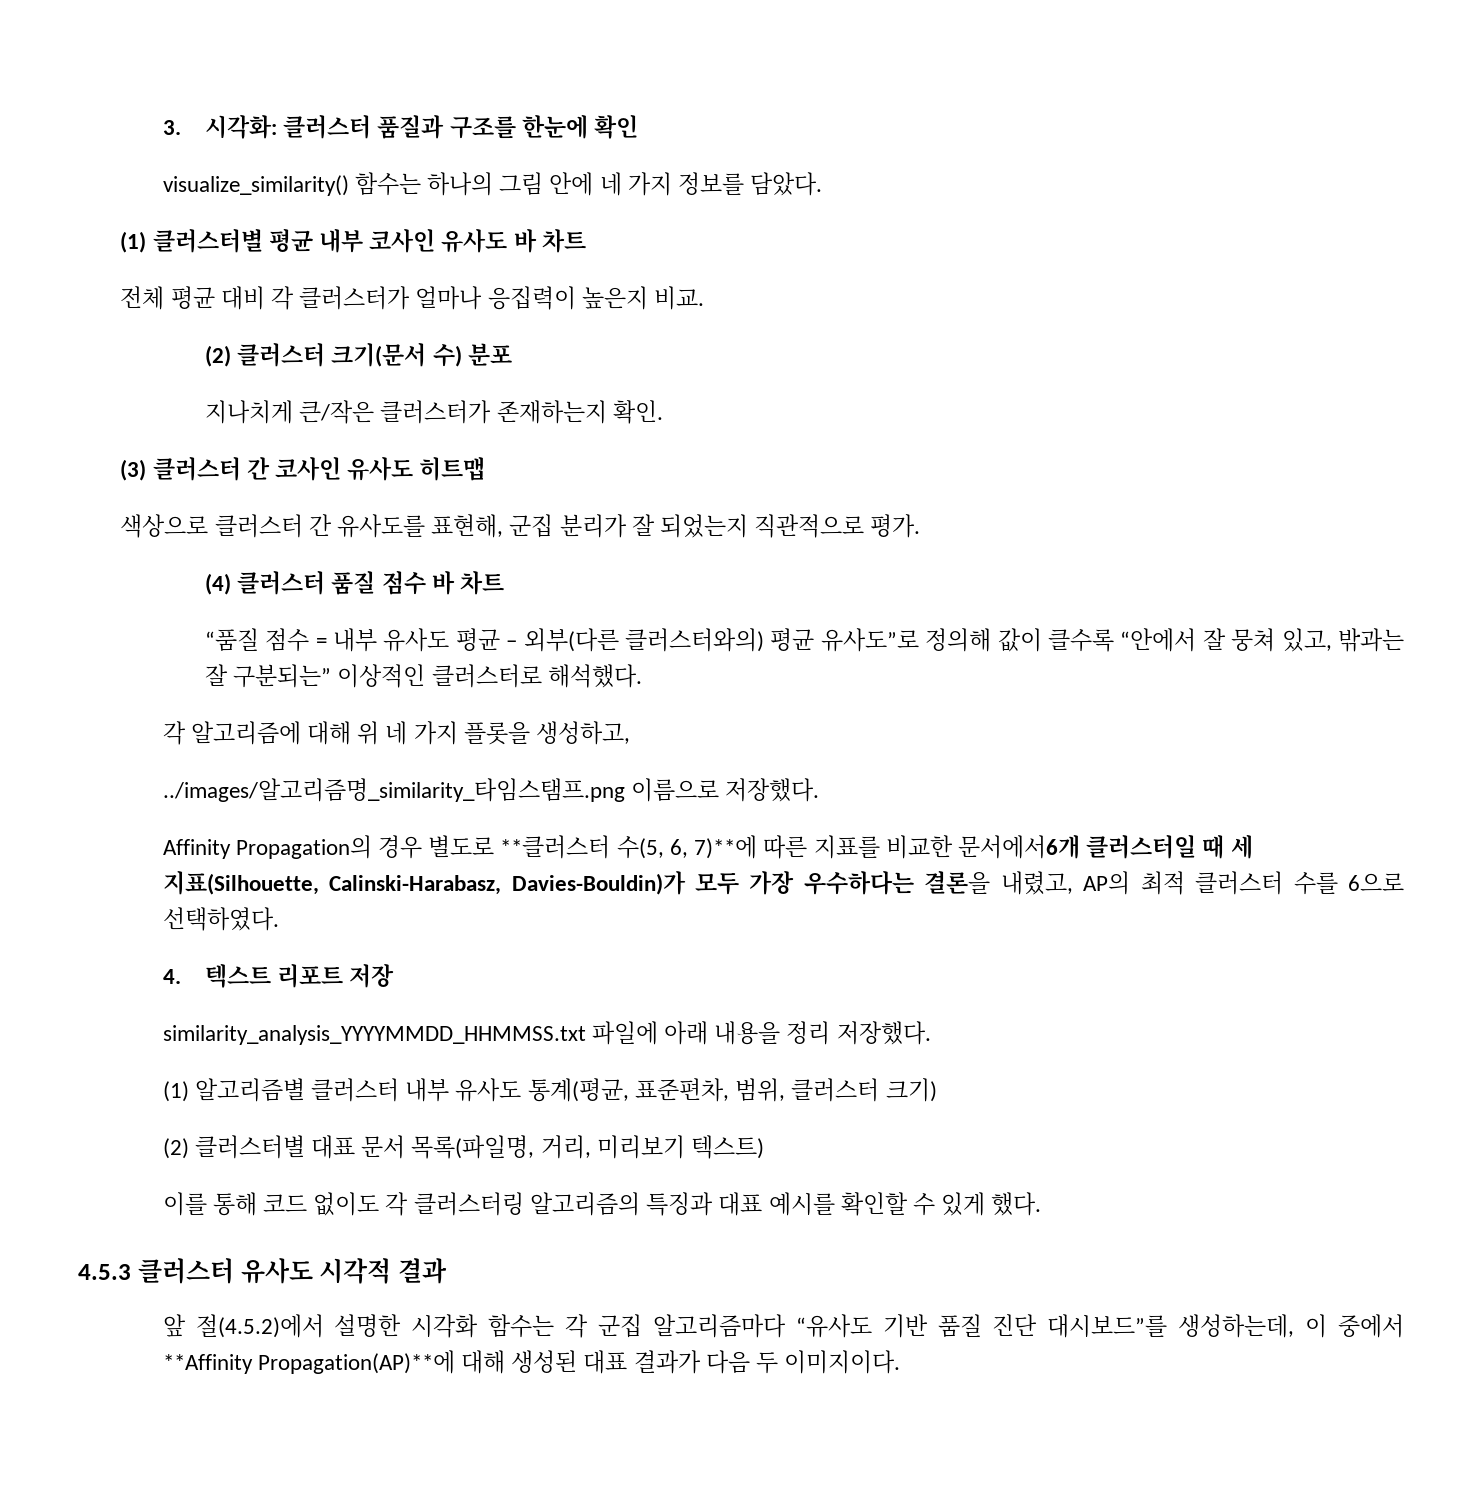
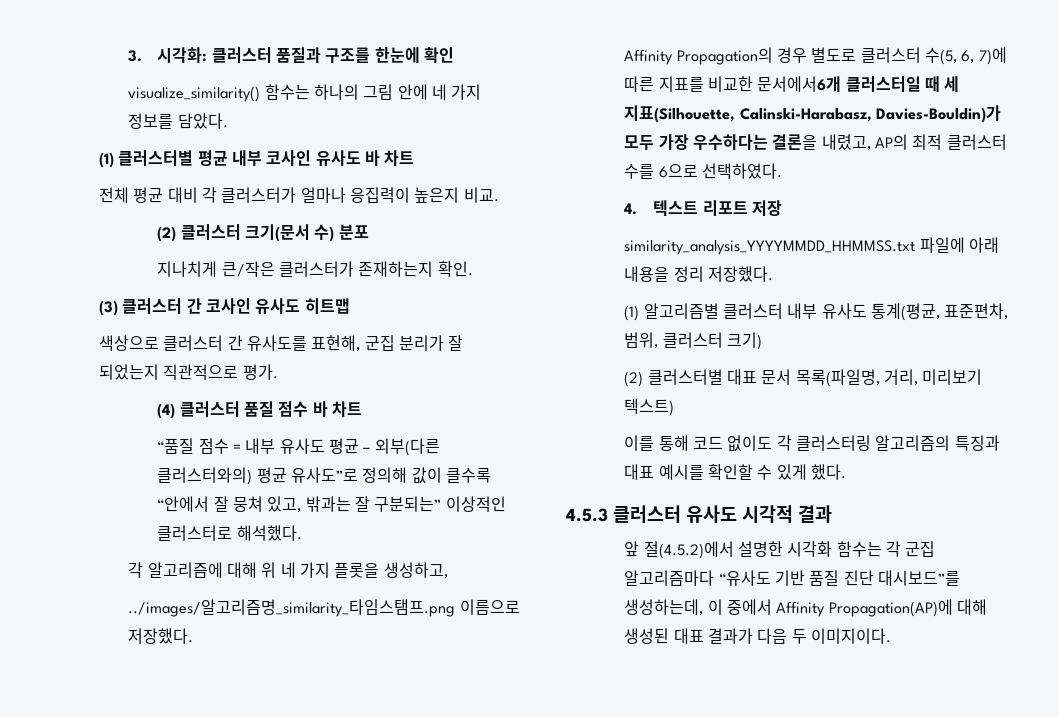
[500,835,611,859] **클러스터 -> [860,47,921,63] 클러스터
[694,835,758,859] 7)**에 -> [978,47,1007,65] 7)에
[162,1350,455,1374] **Affinity Propagation(AP)**에 -> [776,599,953,617] Affinity Propagation(AP)에

